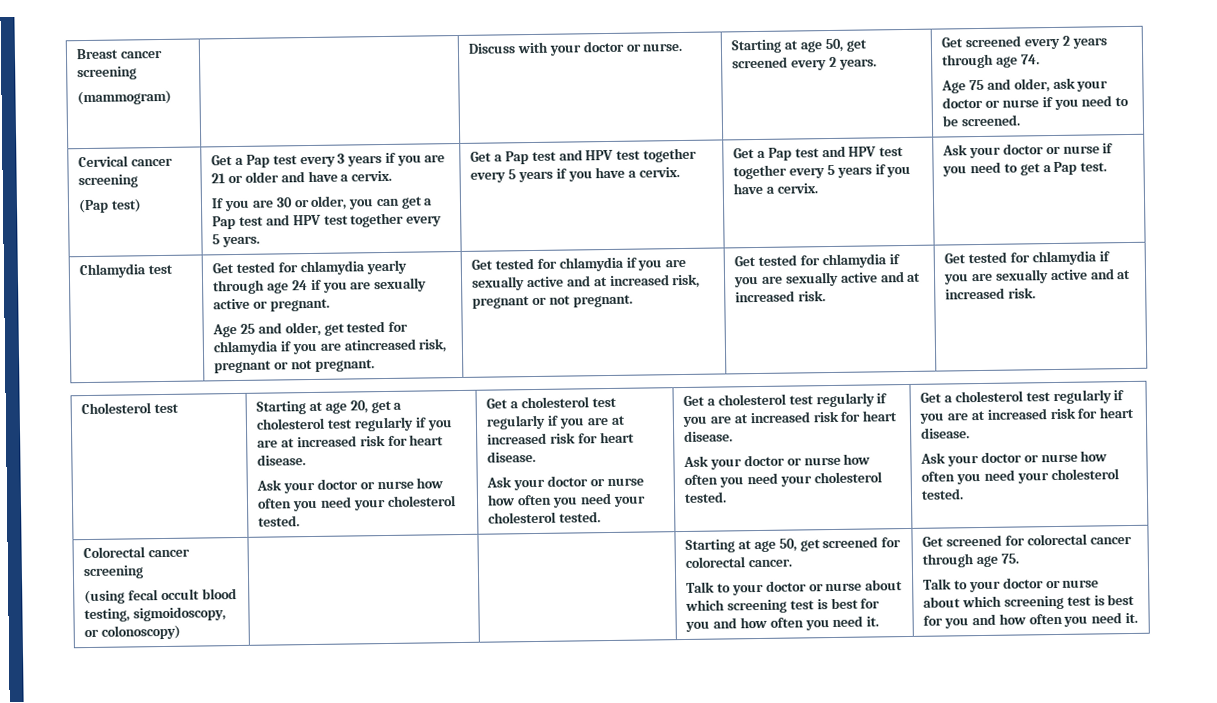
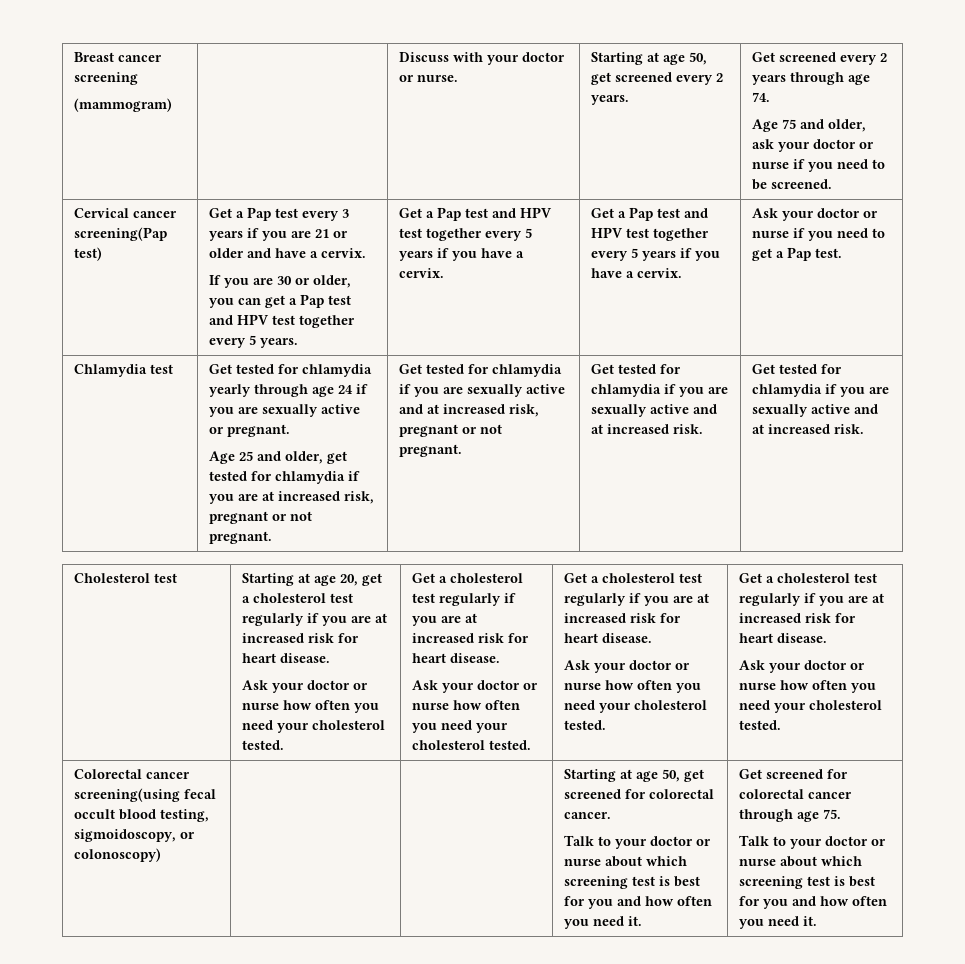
[78,174,139,189] [78,198,110,214] screening // (Pap -> [74,227,168,241] screening(Pap
[343,338,416,351] atincreased -> [262,491,341,501] at increased
[83,565,145,580] [84,589,126,605] screening // (using -> [74,788,181,802] screening(using

